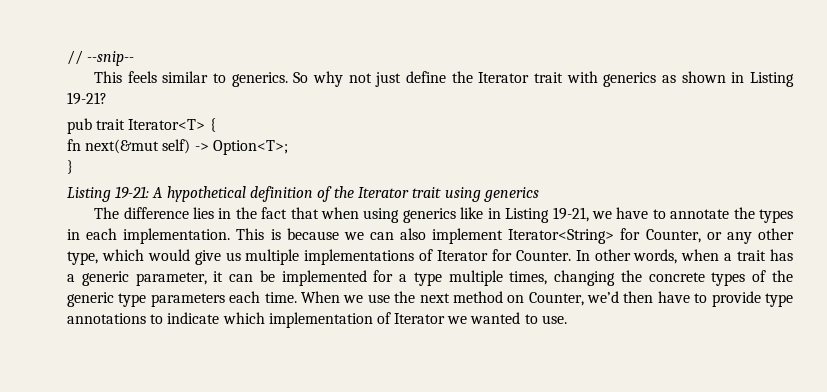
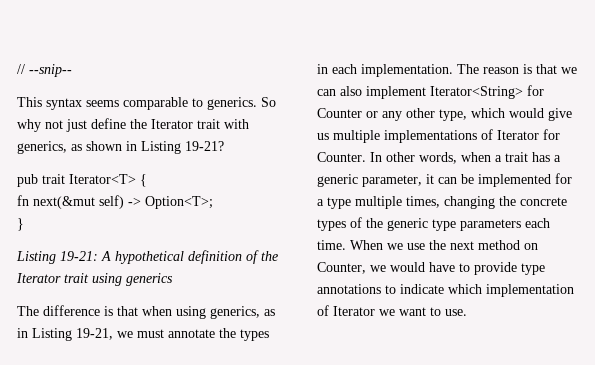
[127,71,209,83] feels similar -> [46,97,188,110] syntax seems comparable
[603,72,657,87] generics -> [17,141,67,154] generics,
[192,207,288,219] lies in the fact -> [104,306,113,316] is
[402,207,484,223] generics like -> [210,306,275,319] generics, as
[616,207,666,219] have to -> [137,329,164,338] must
[236,228,339,240] This is because -> [457,64,557,74] The reason is that
[645,229,701,243] Counter, -> [317,108,362,118] Counter
[587,291,654,303] we’d then -> [370,262,425,272] we would
[470,312,521,324] wanted -> [399,307,426,316] want

